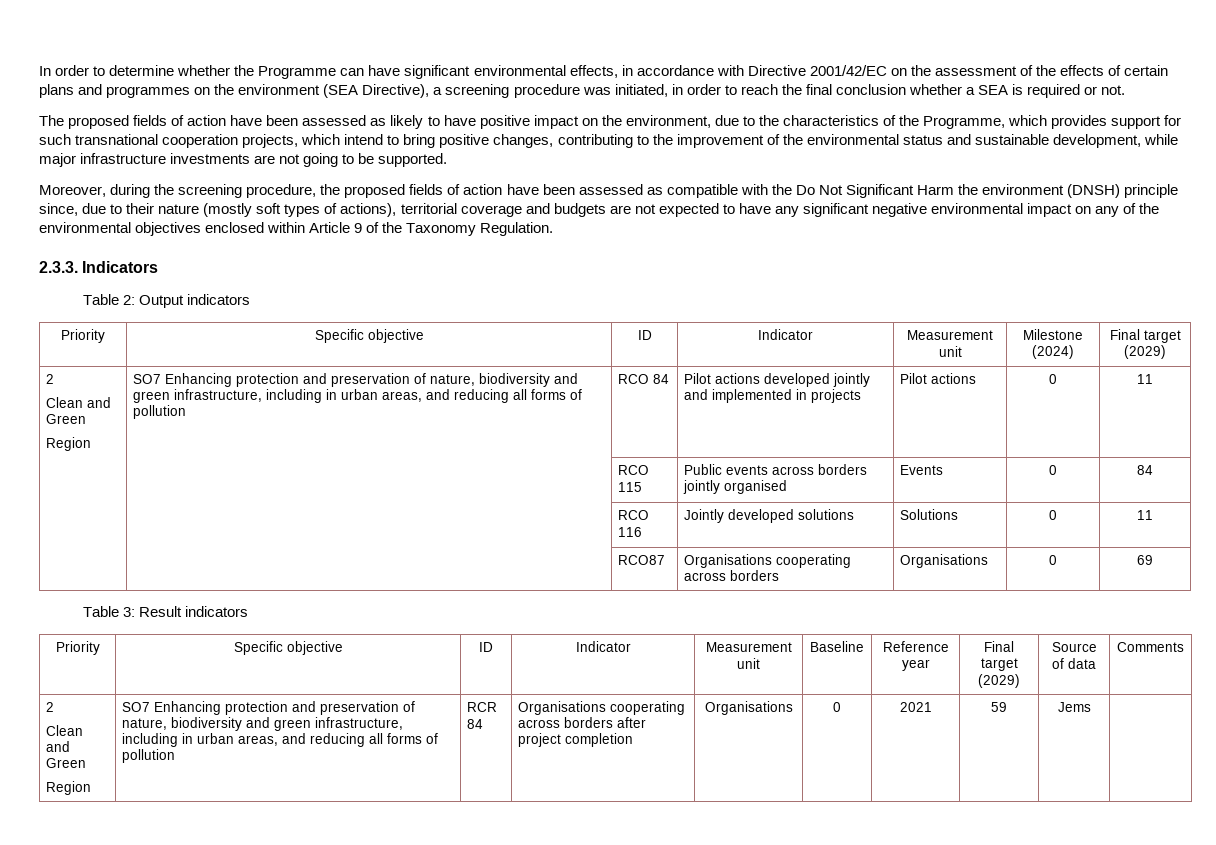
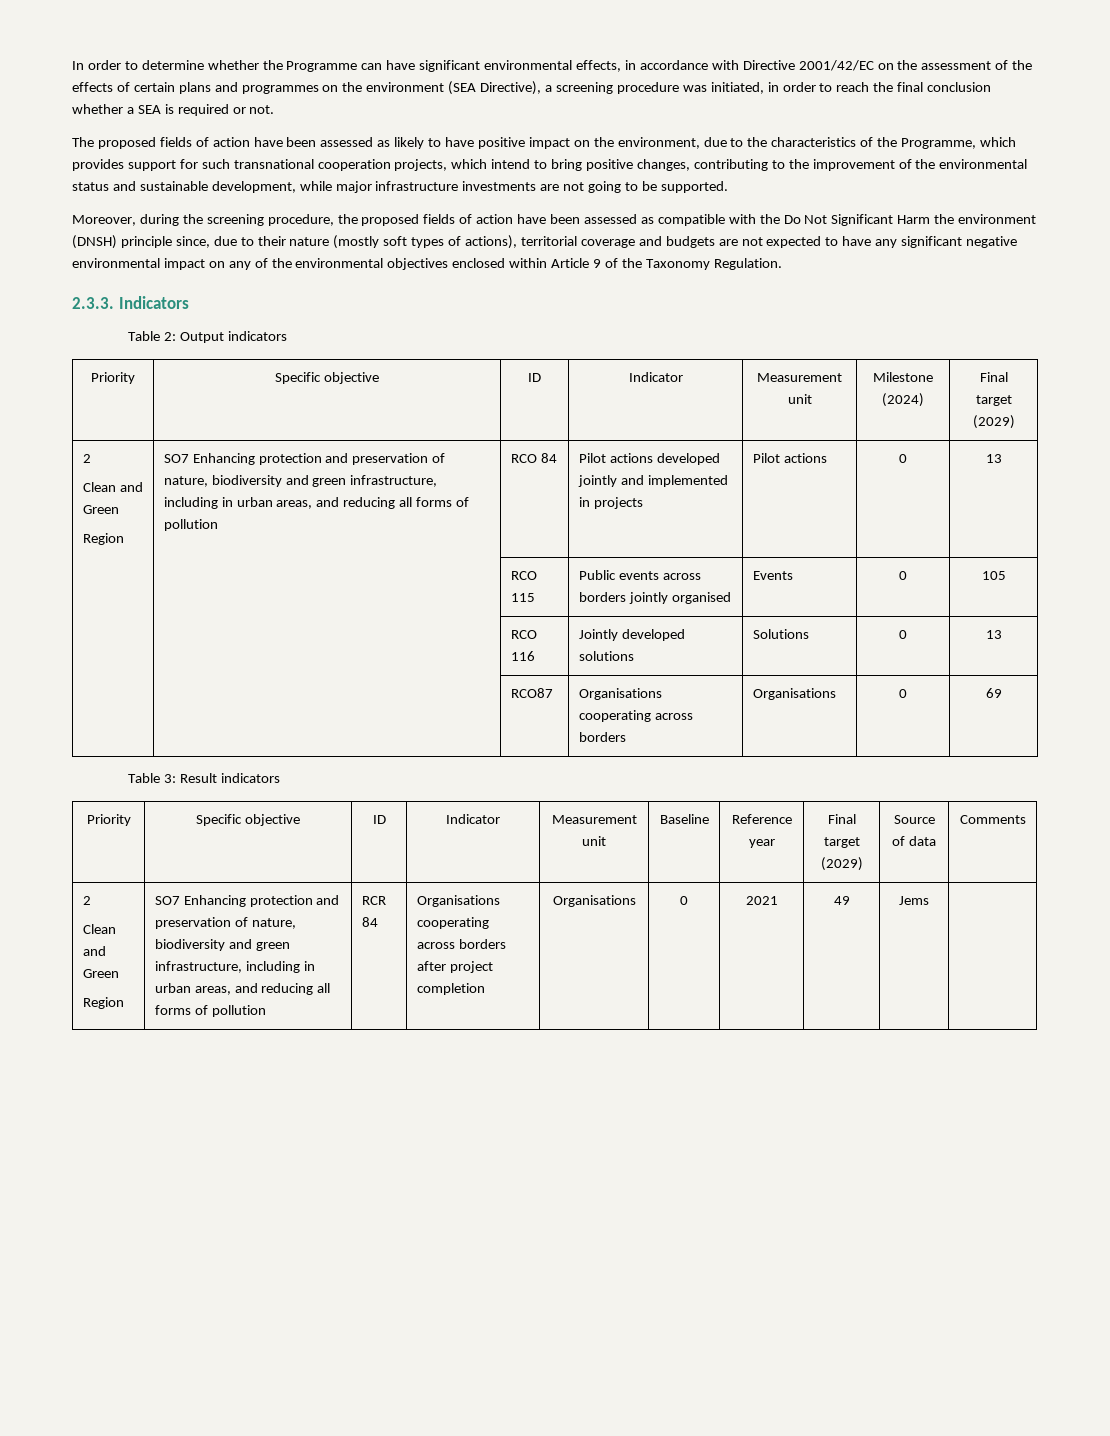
[1137,374,1153,384] 11 -> [985,454,1002,463] 13
[1137,465,1153,475] 84 -> [981,571,1006,580] 105
[1137,510,1153,520] 11 -> [985,630,1002,639] 13
[991,702,1007,712] 59 -> [833,896,850,905] 49

